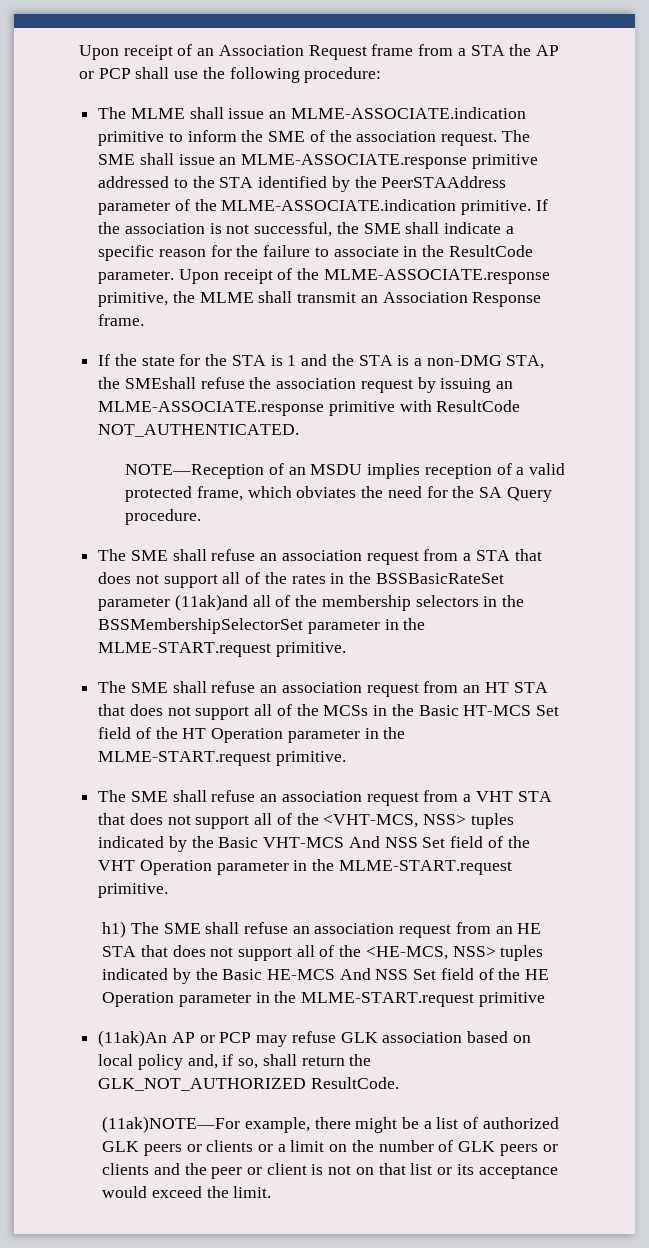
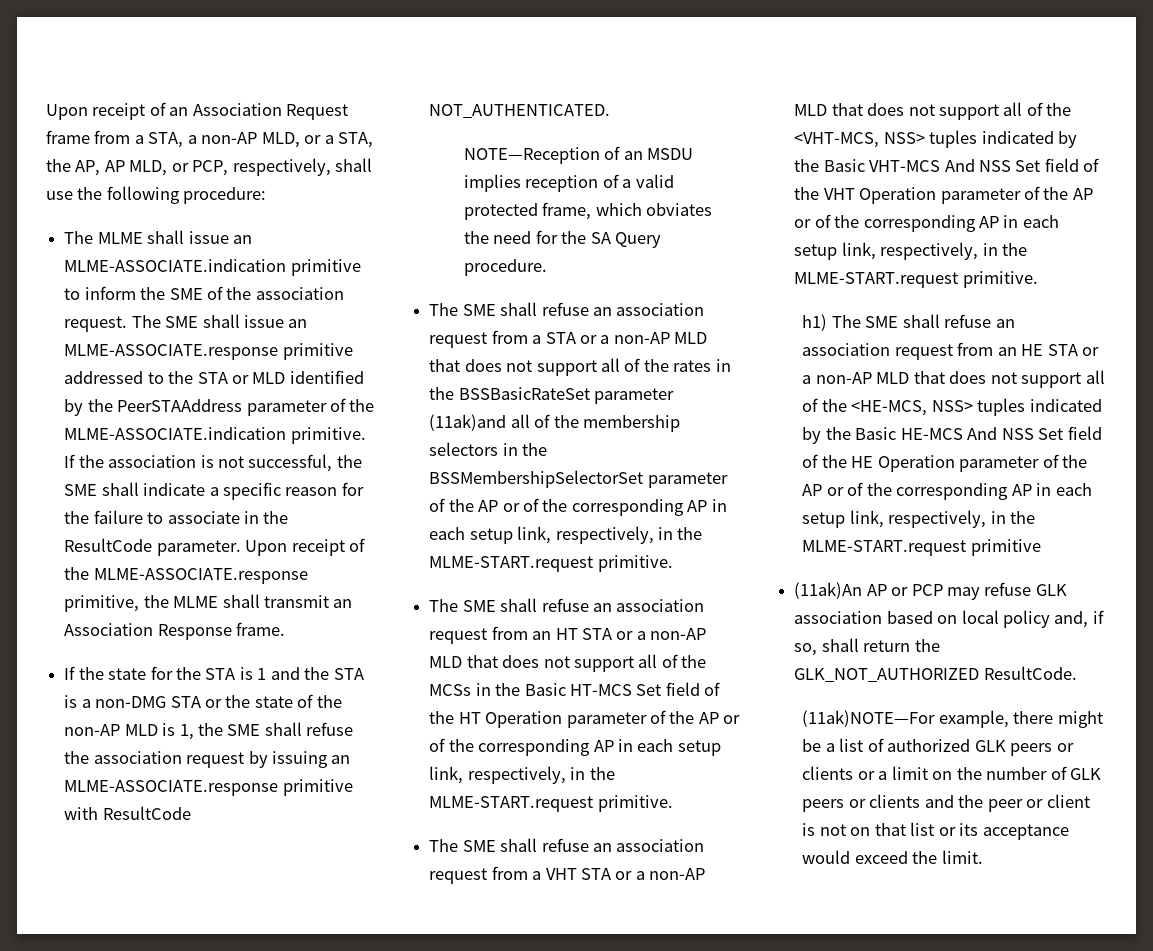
[470,44,559,56] [79,68,131,79] STA the AP or PCP -> [148,132,374,148] [46,158,331,176] STA, a non-AP MLD, or a STA, the AP, AP MLD, or PCP, respectively,
(254, 182) none -> [231,372,286,384] or MLD
[506,355,545,369] [98,377,196,389] STA, the SMEshall -> [170,694,342,708] [64,722,302,740] STA or the state of the non-AP MLD is 1, the SME shall
(510, 555) none -> [579,332,708,344] or a non-AP MLD
(380, 627) none -> [429,498,727,516] [429,526,654,544] of the AP or of the corresponding AP in each setup link, respectively,
(548, 687) none -> [616,628,707,640] [429,656,463,668] or a non-AP MLD
(360, 736) none -> [649,710,741,724] [429,738,721,756] [429,766,566,784] of the AP or of the corresponding AP in each setup link, respectively,
(552, 796) none -> [615,868,706,880] [794,104,828,116] or a non-AP MLD
(289, 868) none -> [1023,186,1093,200] [794,214,1059,232] [794,242,979,260] of the AP or of the corresponding AP in each setup link, respectively,
(137, 951) none -> [1082,347,1100,356] [802,372,910,384] or a non-AP MLD
(251, 1000) none -> [1042,454,1088,468] [802,482,1092,500] [802,510,987,528] of the AP or of the corresponding AP in each setup link, respectively,

